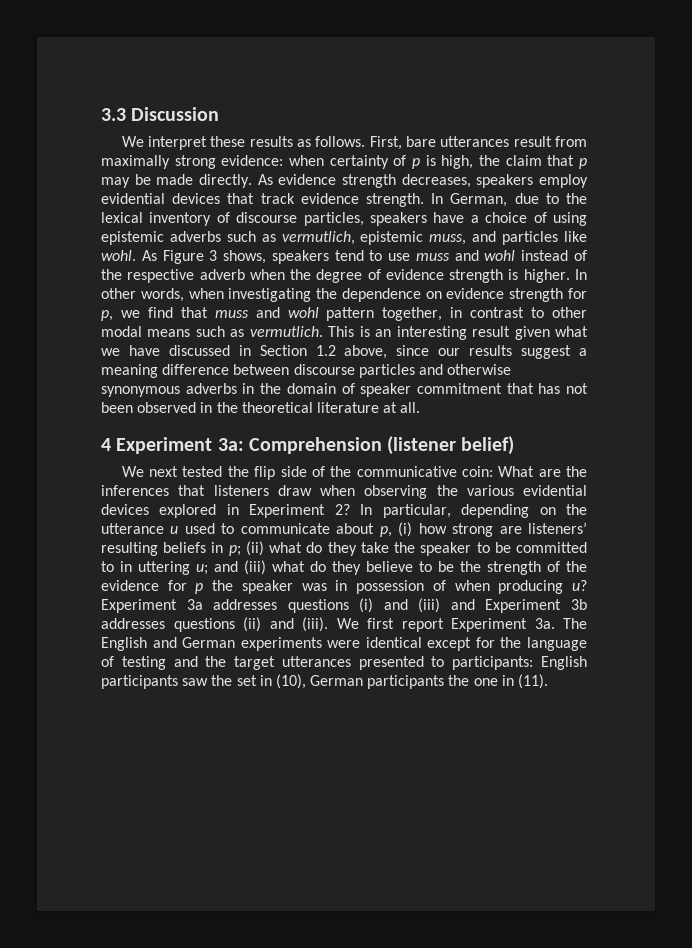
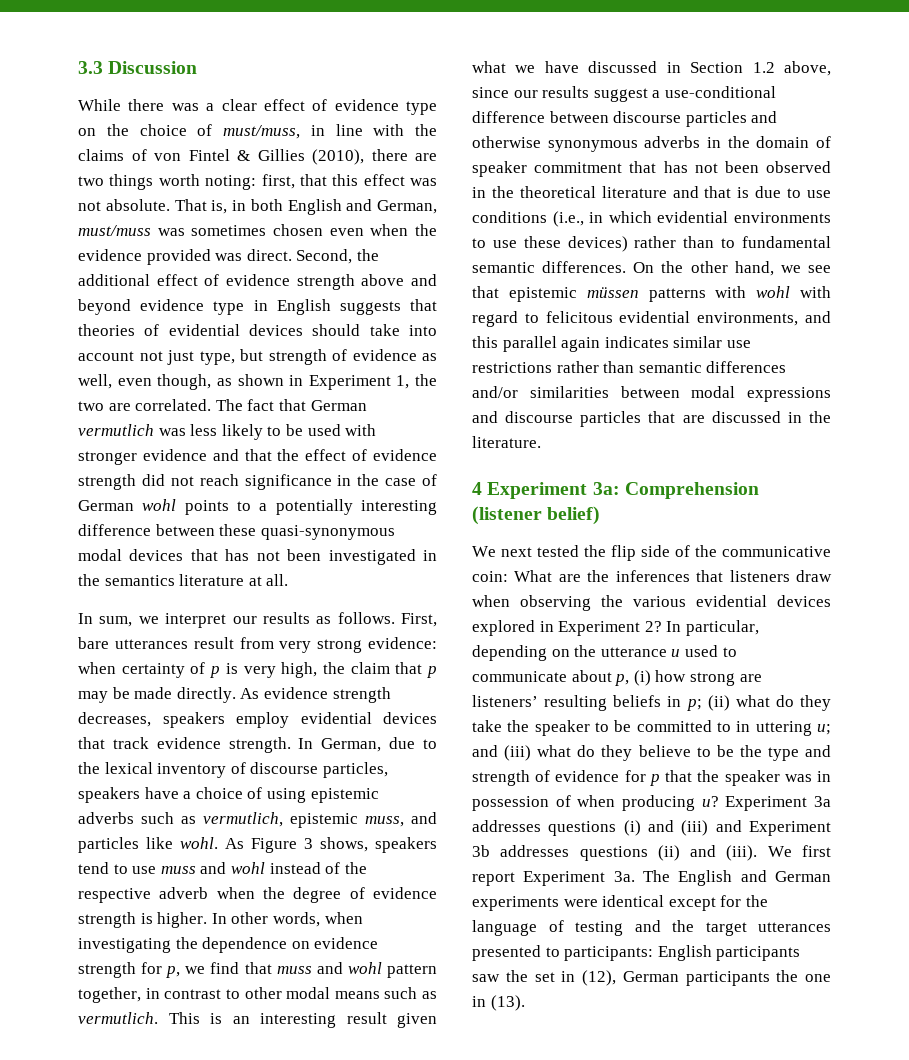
[121,136,246,150] We interpret these -> [78,99,437,115] [78,124,437,139] [78,149,437,165] [78,174,437,190] [78,199,437,215] [78,224,437,236] [78,249,379,265] [78,274,437,290] [78,299,437,315] [78,324,437,336] [78,349,437,365] [78,374,437,390] [78,399,367,411] [78,424,377,440] [78,449,437,465] [78,474,437,490] [78,499,437,515] [78,524,395,540] [78,549,437,565] [78,574,289,586] [78,613,257,628] While there was a clear effect of evidence type on the choice of must/muss, in line with the claims of von Fintel & Gillies (2010), there are two things worth noting: first, that this effect was not absolute. That is, in both English and German, must/muss was sometimes chosen even when the evidence provided was direct. Second, the additional effect of evidence strength above and beyond evidence type in English suggests that theories of evidential devices should take into account not just type, but strength of evidence as well, even though, as shown in Experiment 1, the two are correlated. The fact that German vermutlich was less likely to be used with stronger evidence and that the effect of evidence strength did not reach significance in the case of German wohl points to a potentially interesting difference between these quasi-synonymous modal devices that has not been investigated in the semantics literature at all. // In sum, we interpret our
[101,155,170,169] maximally -> [279,641,312,653] very
(436, 160) none -> [243,666,276,678] very
[101,364,158,378] meaning -> [664,86,776,98] use-conditional
[383,402,421,413] at all. -> [672,186,832,198] [472,211,831,227] [472,236,831,252] [472,261,831,276] [472,286,831,302] [472,311,831,327] [472,336,751,352] [472,361,787,373] [472,386,831,402] [472,411,831,427] [472,436,541,448] and that is due to use conditions (i.e., in which evidential environments to use these devices) rather than to fundamental semantic differences. On the other hand, we see that epistemic müssen patterns with wohl with regard to felicitous evidential environments, and this parallel again indicates similar use restrictions rather than semantic differences and/or similarities between modal expressions and discourse particles that are discussed in the literature.
[487,561,587,575] strength of the -> [767,745,831,761] [472,770,551,786] type and strength of
(204, 588) none -> [665,770,693,782] that
[275,674,306,689] (10), -> [582,970,616,986] (12),
[518,674,549,689] (11). -> [490,995,525,1011] (13).

